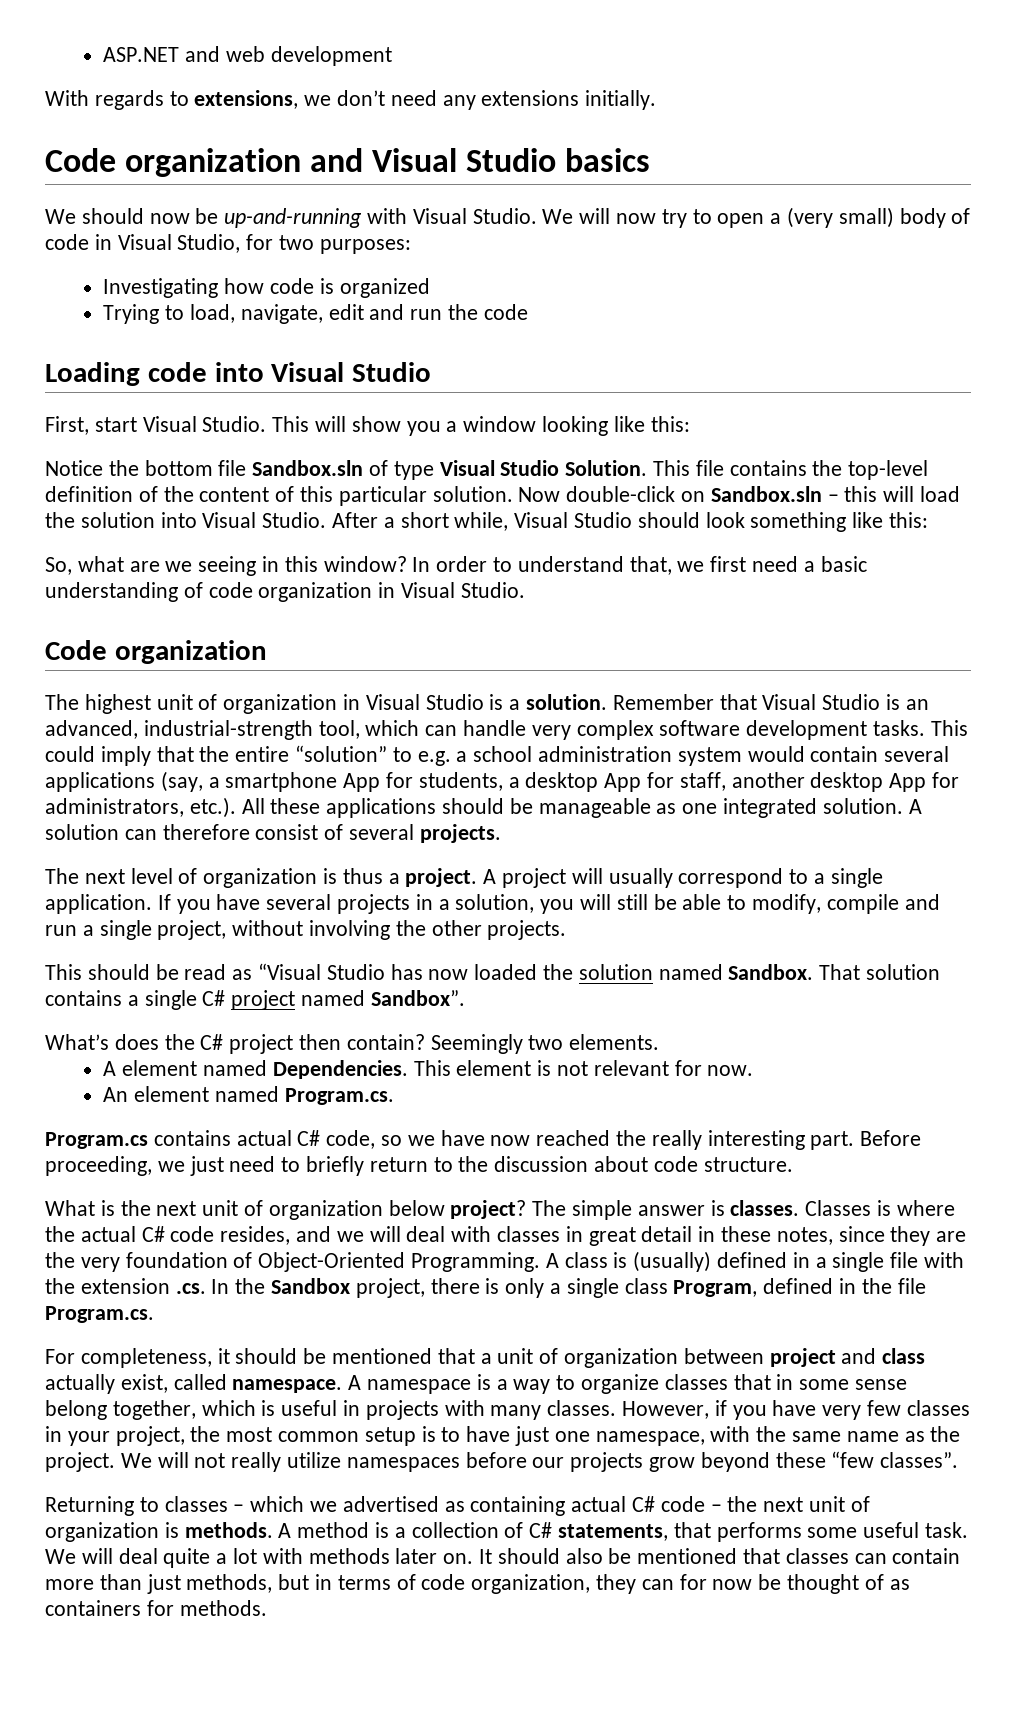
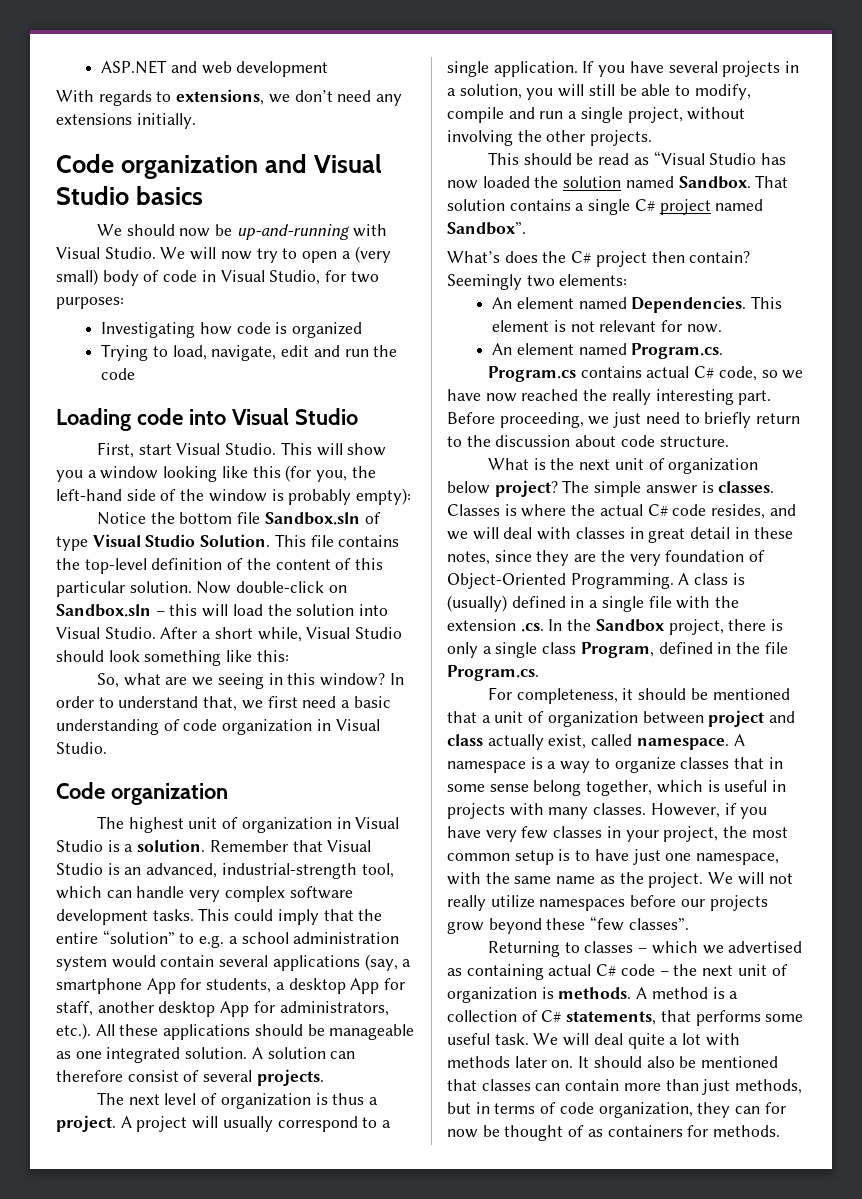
[650,416,690,432] this: -> [252,465,376,482] [56,488,412,505] this (for you, the left-hand side of the window is probably empty):
[569,1034,660,1050] [103,1061,117,1076] elements. // A -> [559,274,628,286] [492,297,513,309] elements: // An

